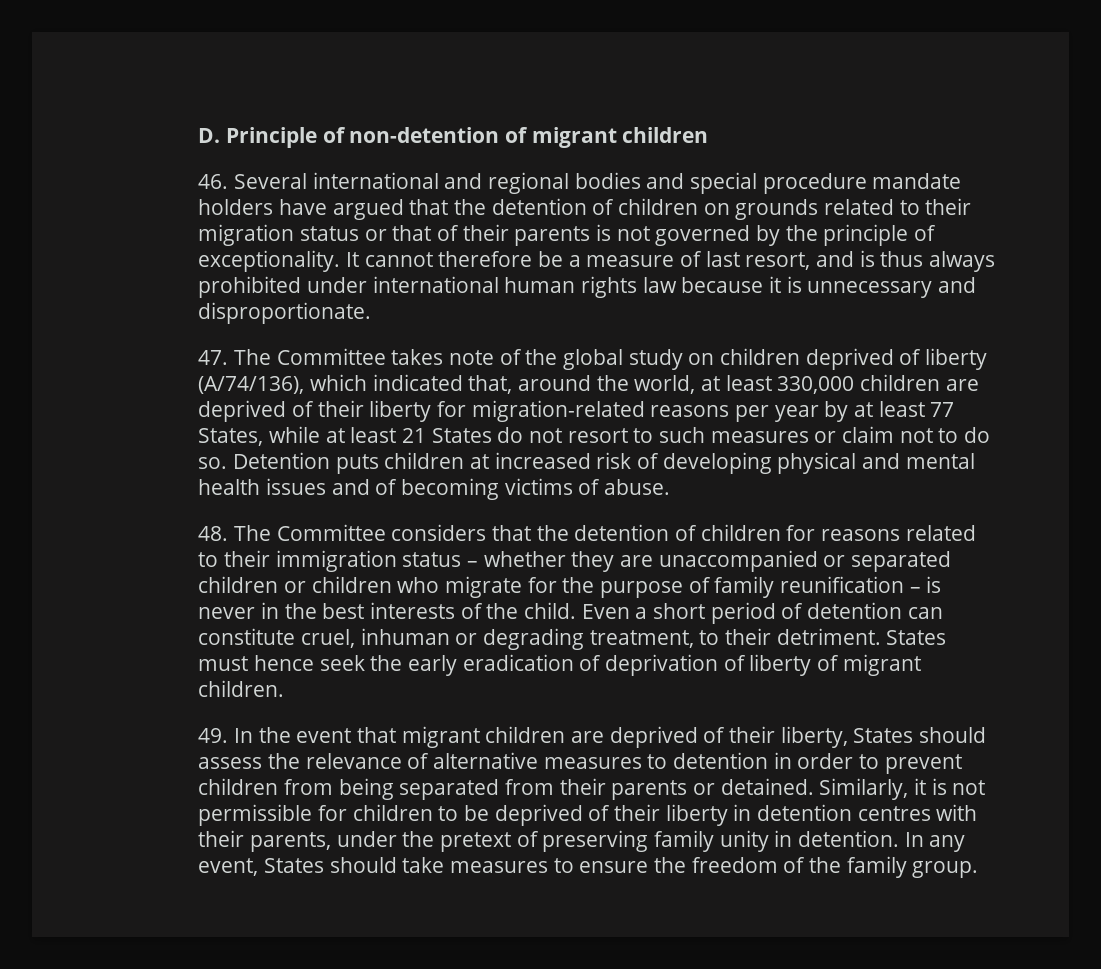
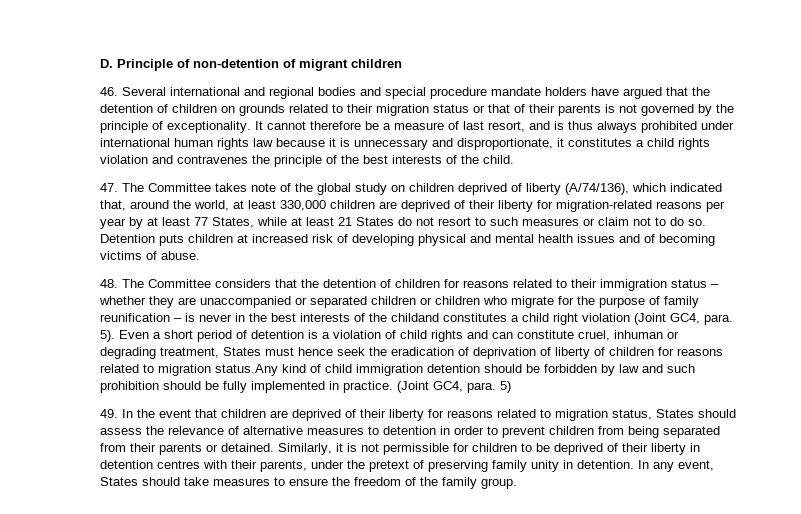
[198,302,372,324] disproportionate. -> [457,138,711,150] [100,155,515,167] disproportionate, it constitutes a child rights violation and contravenes the principle of the best interests of the child.
[524,602,577,619] child. -> [391,313,734,325] [100,330,116,342] childand constitutes a child right violation (Joint GC4, para. 5).
(903, 610) none -> [308,330,489,342] is a violation of child rights and
[699,628,881,645] to their detriment. -> (220, 352) none
[408,655,458,676] early -> (388, 351) none
[842,654,921,676] [198,680,285,697] migrant children. -> [609,347,724,356] [100,364,696,376] [100,381,512,393] children for reasons related to migration status.Any kind of child immigration detention should be forbidden by law and such prohibition should be fully implemented in practice. (Joint GC4, para. 5)
[401,726,848,748] migrant children are deprived of their liberty, -> [221,409,653,421] children are deprived of their liberty for reasons related to migration status,

